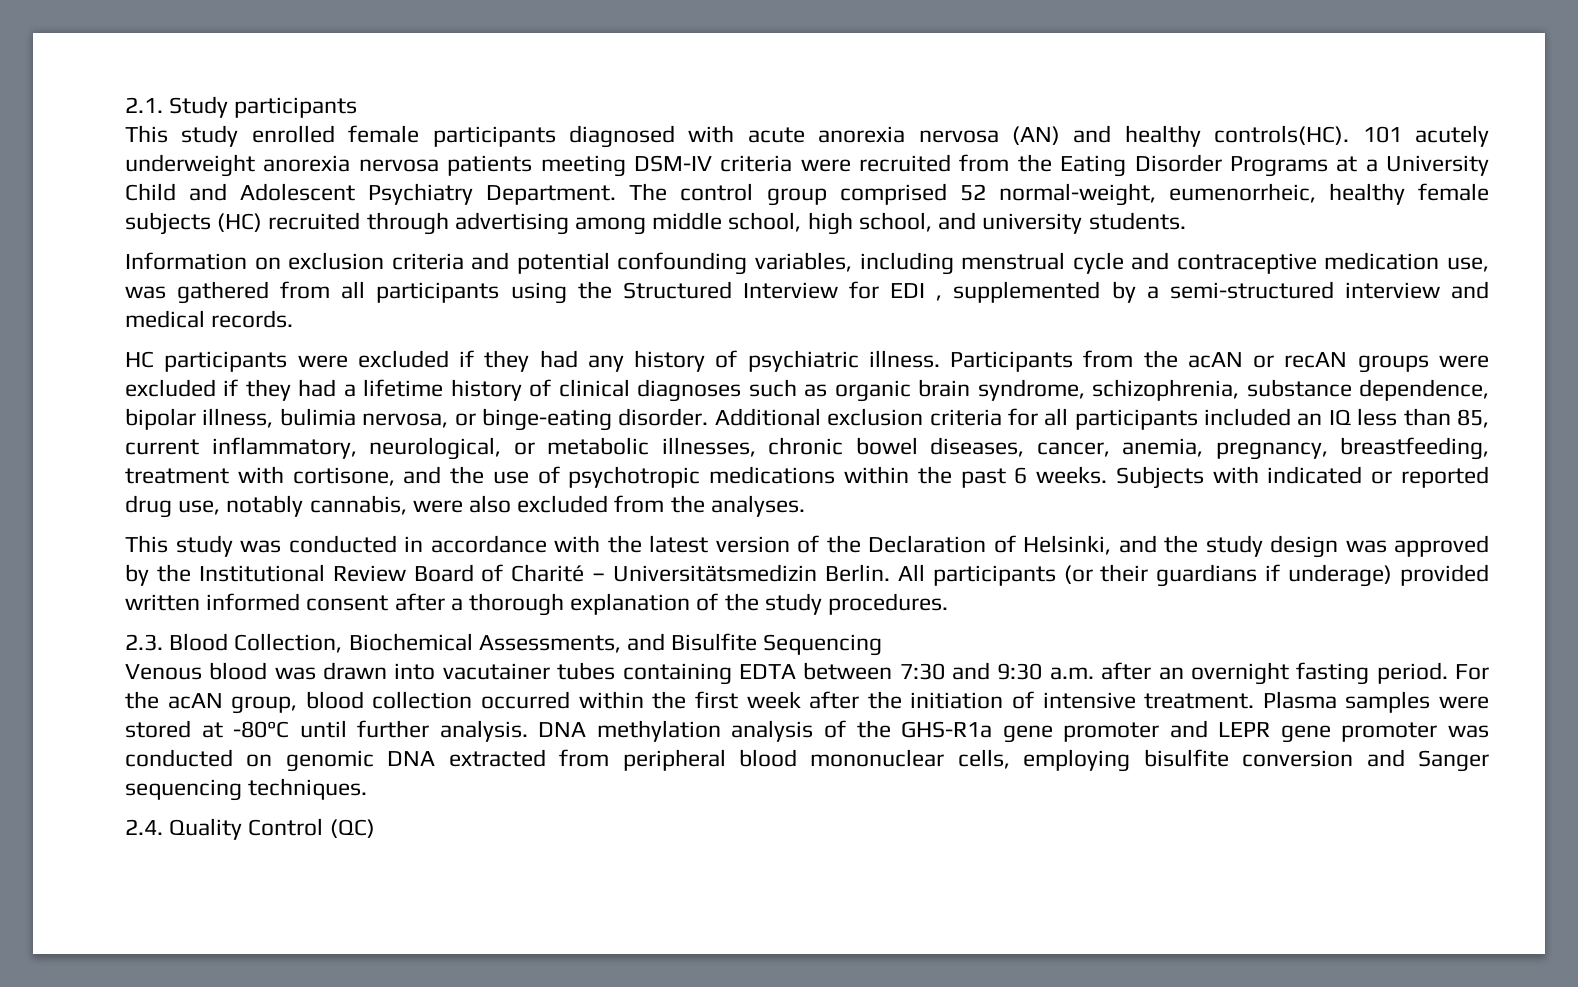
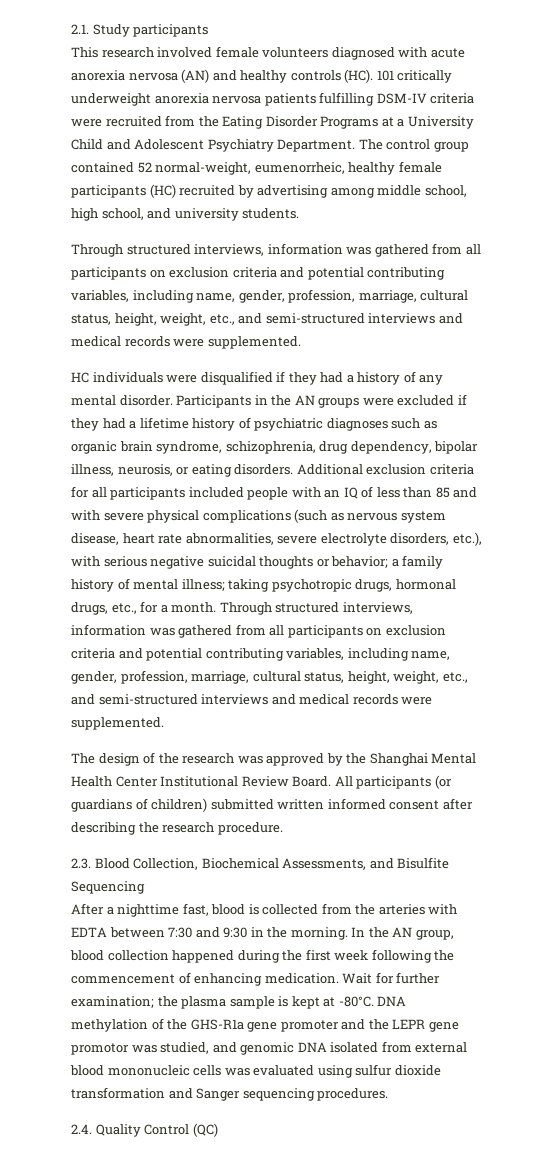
[181,125,556,147] study enrolled female participants -> [101,46,329,58] research involved female volunteers
[1214,125,1489,147] controls(HC). 101 acutely -> [290,69,453,83] controls (HC). 101 critically
[540,155,626,177] meeting -> [319,92,375,106] fulfilling
[839,183,947,205] comprised -> [71,162,134,173] contained
[125,212,211,235] subjects -> [71,185,146,198] participants
[366,212,449,235] through -> [237,185,254,198] by
[125,252,1490,275] [125,281,1489,304] [125,310,294,328] [125,350,1348,372] Information on exclusion criteria and potential confounding variables, including menstrual cycle and contraceptive medication use, was gathered from all participants using the Structured Interview for EDI , supplemented by a semi-structured interview and medical records. // HC participants were excluded if they had any history of psychiatric illness. Participants from the acAN or recAN -> [71,243,481,257] [71,267,446,280] [71,289,469,303] [71,313,463,326] [71,336,301,349] [71,371,444,385] [71,395,315,408] Through structured interviews, information was gathered from all participants on exclusion criteria and potential contributing variables, including name, gender, profession, marriage, cultural status, height, weight, etc., and semi-structured interviews and medical records were supplemented. // HC individuals were disqualified if they had a history of any mental disorder. Participants in the AN
[558,379,630,397] clinical -> [254,418,324,431] psychiatric
[1246,379,1489,401] [125,408,709,431] substance dependence, bipolar illness, bulimia nervosa, or binge-eating disorder. -> [319,441,479,454] [71,464,294,477] drug dependency, bipolar illness, neurosis, or eating disorders.
(1292, 417) none -> [247,487,321,500] people with
(1351, 417) none -> [361,486,374,498] of
[1457,409,1490,428] [125,437,1489,460] [125,466,1490,489] [125,495,805,518] [125,535,1489,558] [125,564,1489,587] [125,593,949,616] 85, current inflammatory, neurological, or metabolic illnesses, chronic bowel diseases, cancer, anemia, pregnancy, breastfeeding, treatment with cortisone, and the use of psychotropic medications within the past 6 weeks. Subjects with indicated or reported drug use, notably cannabis, were also excluded from the analyses. // This study was conducted in accordance with the latest version of the Declaration of Helsinki, and the study design was approved by the Institutional Review Board of Charité – Universitätsmedizin Berlin. All participants (or their guardians if underage) provided written informed consent after a thorough explanation of the study procedures. -> [435,487,478,498] [71,509,446,523] [71,532,482,546] [71,555,444,569] [71,578,456,592] [71,601,413,615] [71,624,446,638] [71,648,451,661] [71,670,468,684] [71,694,433,705] [71,717,164,730] [71,752,477,766] [71,775,452,789] [71,798,473,812] [71,822,283,835] 85 and with severe physical complications (such as nervous system disease, heart rate abnormalities, severe electrolyte disorders, etc.), with serious negative suicidal thoughts or behavior; a family history of mental illness; taking psychotropic drugs, hormonal drugs, etc., for a month. Through structured interviews, information was gathered from all participants on exclusion criteria and potential contributing variables, including name, gender, profession, marriage, cultural status, height, weight, etc., and semi-structured interviews and medical records were supplemented. // The design of the research was approved by the Shanghai Mental Health Center Institutional Review Board. All participants (or guardians of children) submitted written informed consent after describing the research procedure.
[125,662,732,685] Venous blood was drawn into vacutainer tubes containing -> [71,903,458,917] After a nighttime fast, blood is collected from the arteries with
[1049,662,1490,685] [125,691,223,709] a.m. after an overnight fasting period. For the acAN -> [250,927,413,940] in the morning. In the AN
[481,691,644,709] occurred within -> [172,950,280,963] happened during
[809,691,1489,713] [125,720,528,742] after the initiation of intensive treatment. Plasma samples were stored at -80°C until further analysis. -> [371,949,455,963] [71,972,441,986] [71,996,374,1009] following the commencement of enhancing medication. Wait for further examination; the plasma sample is kept at -80°C.
[731,720,814,742] analysis -> (148, 1025) none
(1208, 729) none -> [368,1019,389,1030] the
[1341,722,1490,742] [125,749,1354,772] promoter was conducted on genomic DNA extracted from peripheral blood mononuclear cells, employing bisulfite conversion -> [71,1041,468,1055] [70,1064,441,1078] [71,1087,165,1099] promotor was studied, and genomic DNA isolated from external blood mononucleic cells was evaluated using sulfur dioxide transformation
[248,778,368,800] techniques. -> [317,1088,389,1101] procedures.

